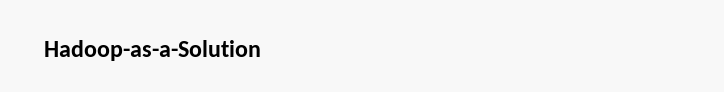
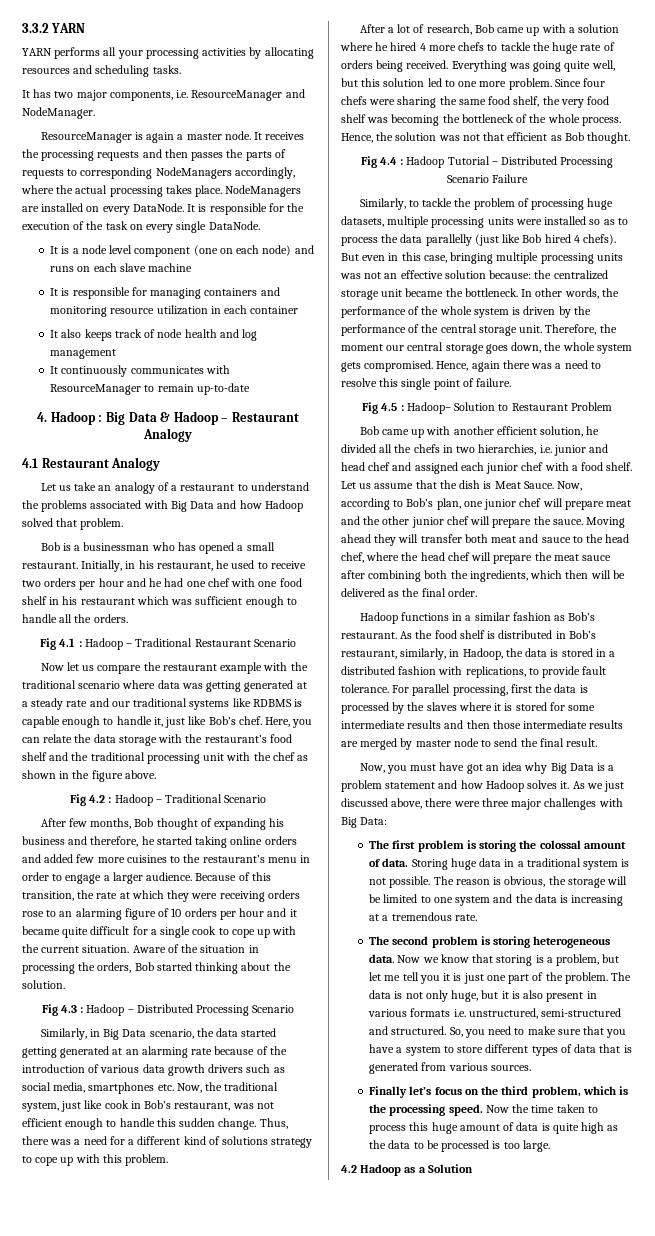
[44,40,261,61] Hadoop-as-a-Solution -> [22,23,86,33] [22,47,314,59] [22,65,181,77] [22,89,305,101] [22,107,95,119] [40,131,305,143] [22,149,286,161] [22,167,295,179] [21,185,302,197] [22,203,305,215] [22,221,260,233] [50,245,314,257] [50,263,193,272] [50,287,280,299] [50,305,299,317] [50,329,258,341] [50,349,117,359] [50,365,230,377] [50,383,250,395] [37,411,299,425] [143,428,192,442] [22,457,161,471] [40,482,309,494] [22,500,303,512] [22,518,124,530] [40,542,275,554] [22,560,306,572] [22,578,302,590] [22,596,297,608] [22,614,128,623] [40,638,296,650] [40,662,308,674] [22,680,307,692] [22,698,303,710] [22,716,313,728] [22,734,292,746] [22,752,309,764] [22,770,156,782] [69,794,267,806] [40,818,285,830] [22,836,297,848] [22,854,311,863] [22,872,271,884] [22,890,300,902] [22,908,297,920] [22,926,297,938] [22,944,259,953] [22,962,291,974] [22,980,65,989] [41,1004,295,1016] [40,1028,277,1040] [22,1046,287,1058] [22,1064,285,1076] [22,1082,279,1094] [22,1100,274,1112] [22,1118,288,1130] [22,1136,313,1148] [22,1154,169,1166] [359,24,620,36] [340,42,615,54] [341,60,615,72] [341,78,606,90] [341,96,610,108] [341,114,621,126] [341,132,631,144] [360,156,614,168] [446,174,529,183] [359,198,614,210] [341,216,628,228] [341,234,617,246] [341,252,623,264] [340,270,608,280] [341,288,619,300] [341,306,591,318] [341,324,617,336] [341,342,632,354] [341,360,601,372] [341,378,512,390] [362,402,612,414] [359,426,600,438] [341,444,609,456] [341,462,633,474] [341,480,583,491] [341,498,632,510] [341,516,626,528] [341,534,630,546] [341,552,612,564] [341,570,625,582] [341,588,477,597] [359,612,596,624] [341,630,596,639] [341,648,616,660] [341,666,607,678] [341,684,588,696] [341,702,596,714] [341,720,624,729] [341,738,598,750] [359,762,615,774] [341,780,625,792] [341,798,623,810] [341,817,388,828] [369,840,626,852] [369,858,630,870] [369,876,628,888] [369,894,624,906] [369,912,477,921] [369,936,611,948] [369,954,620,966] [369,972,631,984] [369,990,597,1002] [368,1008,622,1019] [369,1026,627,1038] [369,1044,632,1056] [369,1062,531,1074] [369,1086,629,1098] [369,1104,598,1116] [369,1122,619,1134] [369,1140,550,1152] [341,1164,473,1176] 3.3.2 YARN // YARN performs all your processing activities by allocating resources and scheduling tasks. // It has two major components, i.e. ResourceManager and NodeManager. // ResourceManager is again a master node. It receives the processing requests and then passes the parts of requests to corresponding NodeManagers accordingly, where the actual processing takes place. NodeManagers are installed on every DataNode. It is responsible for the execution of the task on every single DataNode. // It is a node level component (one on each node) and runs on each slave machine // It is responsible for managing containers and monitoring resource utilization in each container // It also keeps track of node health and log management // It continuously communicates with ResourceManager to remain up-to-date // 4. Hadoop : Big Data & Hadoop – Restaurant Analogy // 4.1 Restaurant Analogy // Let us take an analogy of a restaurant to understand the problems associated with Big Data and how Hadoop solved that problem. // Bob is a businessman who has opened a small restaurant. Initially, in his restaurant, he used to receive two orders per hour and he had one chef with one food shelf in his restaurant which was sufficient enough to handle all the orders. // Fig 4.1 : Hadoop – Traditional Restaurant Scenario // Now let us compare the restaurant example with the traditional scenario where data was getting generated at a steady rate and our traditional systems like RDBMS is capable enough to handle it, just like Bob’s chef. Here, you can relate the data storage with the restaurant’s food shelf and the traditional processing unit with the chef as shown in the figure above. // Fig 4.2 : Hadoop – Traditional Scenario // After few months, Bob thought of expanding his business and therefore, he started taking online orders and added few more cuisines to the restaurant’s menu in order to engage a larger audience. Because of this transition, the rate at which they were receiving orders rose to an alarming figure of 10 orders per hour and it became quite difficult for a single cook to cope up with the current situation. Aware of the situation in processing the orders, Bob started thinking about the solution. // Fig 4.3 : Hadoop – Distributed Processing Scenario // Similarly, in Big Data scenario, the data started getting generated at an alarming rate because of the introduction of various data growth drivers such as social media, smartphones etc. Now, the traditional system, just like cook in Bob’s restaurant, was not efficient enough to handle this sudden change. Thus, there was a need for a different kind of solutions strategy to cope up with this problem. // After a lot of research, Bob came up with a solution where he hired 4 more chefs to tackle the huge rate of orders being received. Everything was going quite well, but this solution led to one more problem. Since four chefs were sharing the same food shelf, the very food shelf was becoming the bottleneck of the whole process. Hence, the solution was not that efficient as Bob thought. // Fig 4.4 : Hadoop Tutorial – Distributed Processing Scenario Failure // Similarly, to tackle the problem of processing huge datasets, multiple processing units were installed so as to process the data parallelly (just like Bob hired 4 chefs). But even in this case, bringing multiple processing units was not an effective solution because: the centralized storage unit became the bottleneck. In other words, the performance of the whole system is driven by the performance of the central storage unit. Therefore, the moment our central storage goes down, the whole system gets compromised. Hence, again there was a need to resolve this single point of failure. // Fig 4.5 : Hadoop– Solution to Restaurant Problem // Bob came up with another efficient solution, he divided all the chefs in two hierarchies, i.e. junior and head chef and assigned each junior chef with a food shelf. Let us assume that the dish is Meat Sauce. Now, according to Bob’s plan, one junior chef will prepare meat and the other junior chef will prepare the sauce. Moving ahead they will transfer both meat and sauce to the head chef, where the head chef will prepare the meat sauce after combining both the ingredients, which then will be delivered as the final order. // Hadoop functions in a similar fashion as Bob’s restaurant. As the food shelf is distributed in Bob’s restaurant, similarly, in Hadoop, the data is stored in a distributed fashion with replications, to provide fault tolerance. For parallel processing, first the data is processed by the slaves where it is stored for some intermediate results and then those intermediate results are merged by master node to send the final result. // Now, you must have got an idea why Big Data is a problem statement and how Hadoop solves it. As we just discussed above, there were three major challenges with Big Data: // The first problem is storing the colossal amount of data. Storing huge data in a traditional system is not possible. The reason is obvious, the storage will be limited to one system and the data is increasing at a tremendous rate. // The second problem is storing heterogeneous data. Now we know that storing is a problem, but let me tell you it is just one part of the problem. The data is not only huge, but it is also present in various formats i.e. unstructured, semi-structured and structured. So, you need to make sure that you have a system to store different types of data that is generated from various sources. // Finally let’s focus on the third problem, which is the processing speed. Now the time taken to process this huge amount of data is quite high as the data to be processed is too large. // 4.2 Hadoop as a Solution

